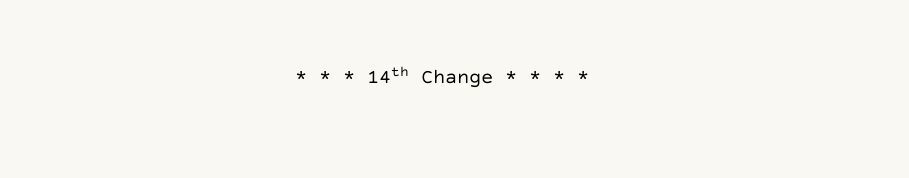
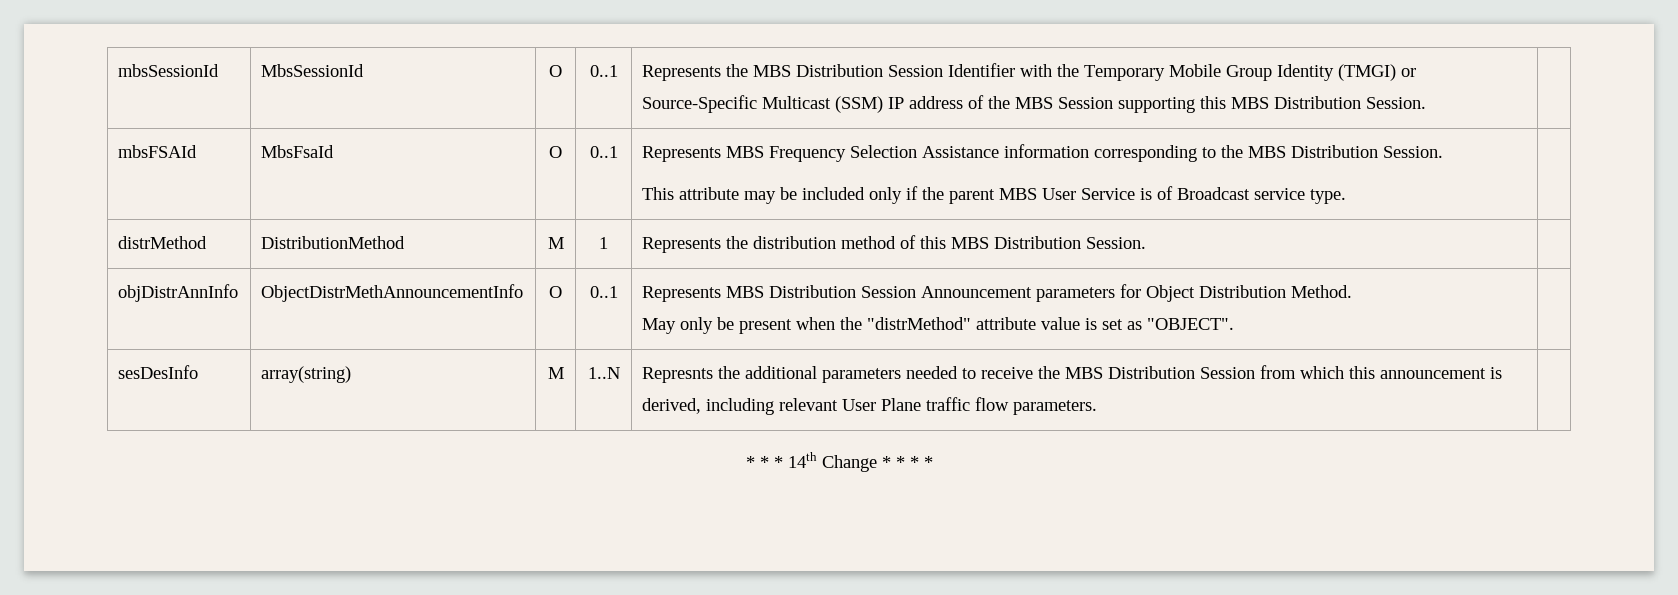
(294, 76) none -> [118,64,220,77] [261,64,365,77] [549,65,562,77] [589,65,618,77] [642,63,1417,81] [642,95,1427,113] [118,145,198,158] [261,145,335,158] [549,146,562,158] [589,146,618,158] [642,144,1444,162] [642,186,1347,204] [118,236,208,249] [261,236,406,249] [547,237,564,249] [599,237,608,249] [642,235,1147,253] [118,284,239,302] [261,284,524,302] [549,286,562,298] [589,286,618,298] [642,284,1353,302] [642,317,1235,334] [118,365,199,379] [261,366,352,383] [547,367,564,379] [587,367,620,379] [642,365,1503,383] [642,397,1098,415] mbsSessionId | MbsSessionId | O | 0..1 | Represents the MBS Distribution Session Identifier with the Temporary Mobile Group Identity (TMGI) or Source-Specific Multicast (SSM) IP address of the MBS Session supporting this MBS Distribution Session. | // mbsFSAId | MbsFsaId | O | 0..1 | Represents MBS Frequency Selection Assistance information corresponding to the MBS Distribution Session. // This attribute may be included only if the parent MBS User Service is of Broadcast service type. | // distrMethod | DistributionMethod | M | 1 | Represents the distribution method of this MBS Distribution Session. | // objDistrAnnInfo | ObjectDistrMethAnnouncementInfo | O | 0..1 | Represents MBS Distribution Session Announcement parameters for Object Distribution Method. // May only be present when the "distrMethod" attribute value is set as "OBJECT". | // sesDesInfo | array(string) | M | 1..N | Represnts the additional parameters needed to receive the MBS Distribution Session from which this announcement is derived, including relevant User Plane traffic flow parameters. | //

